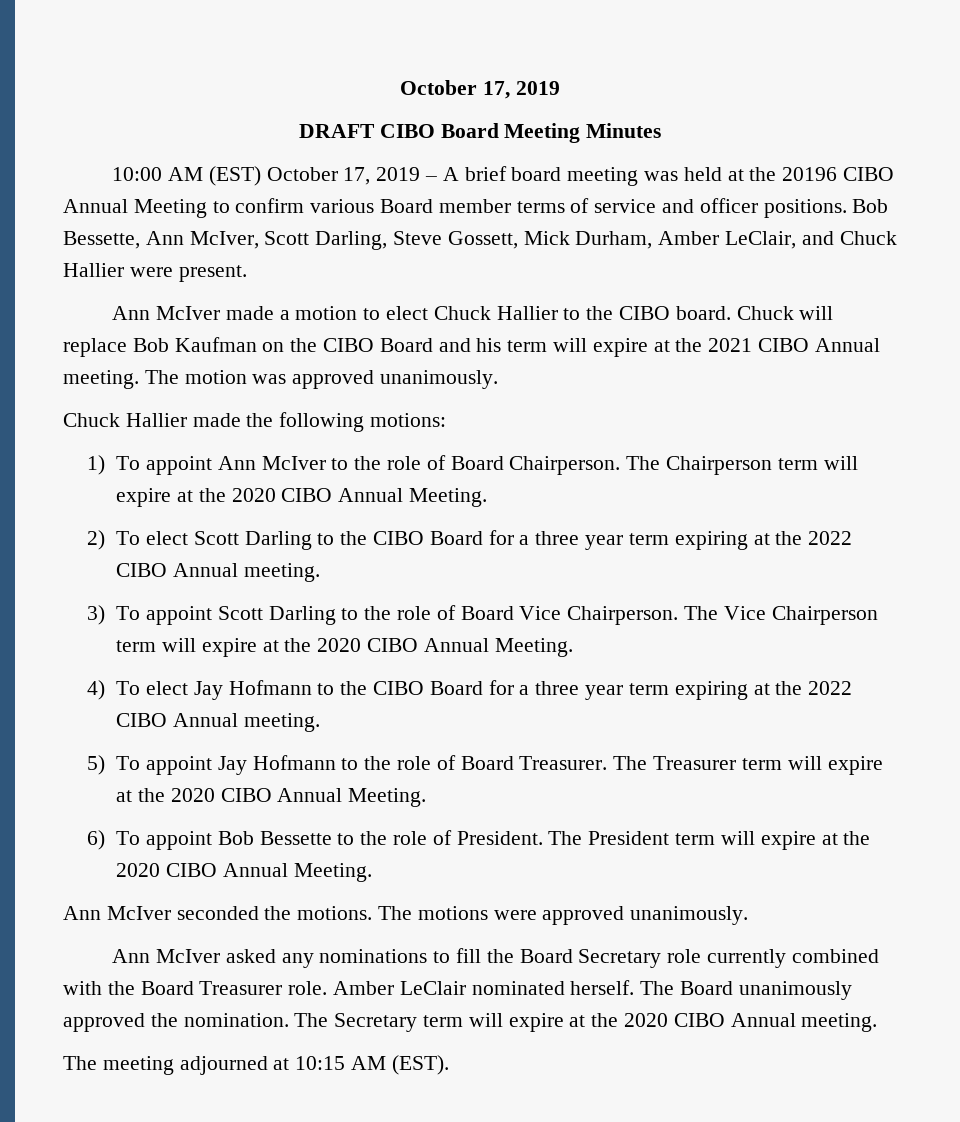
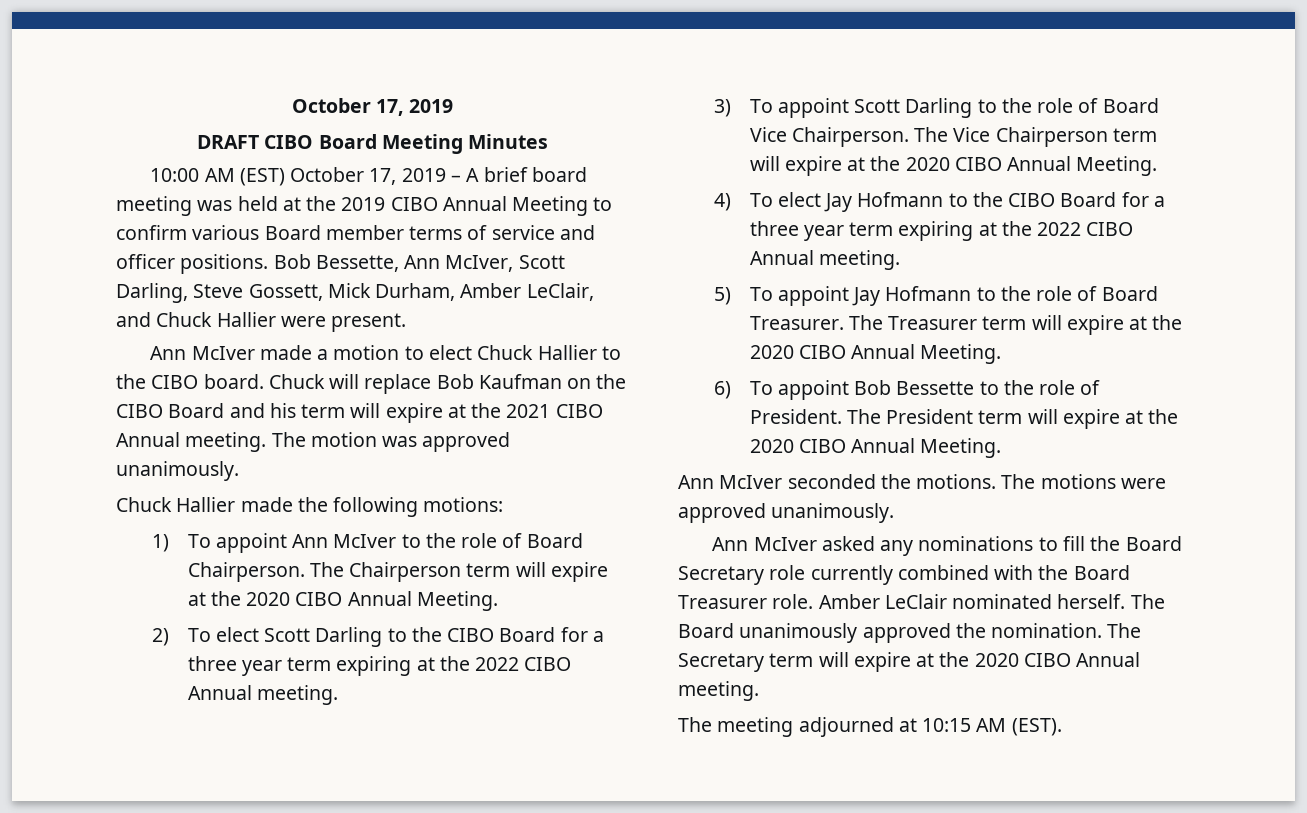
[782,167,838,181] 20196 -> [341,197,386,211] 2019

